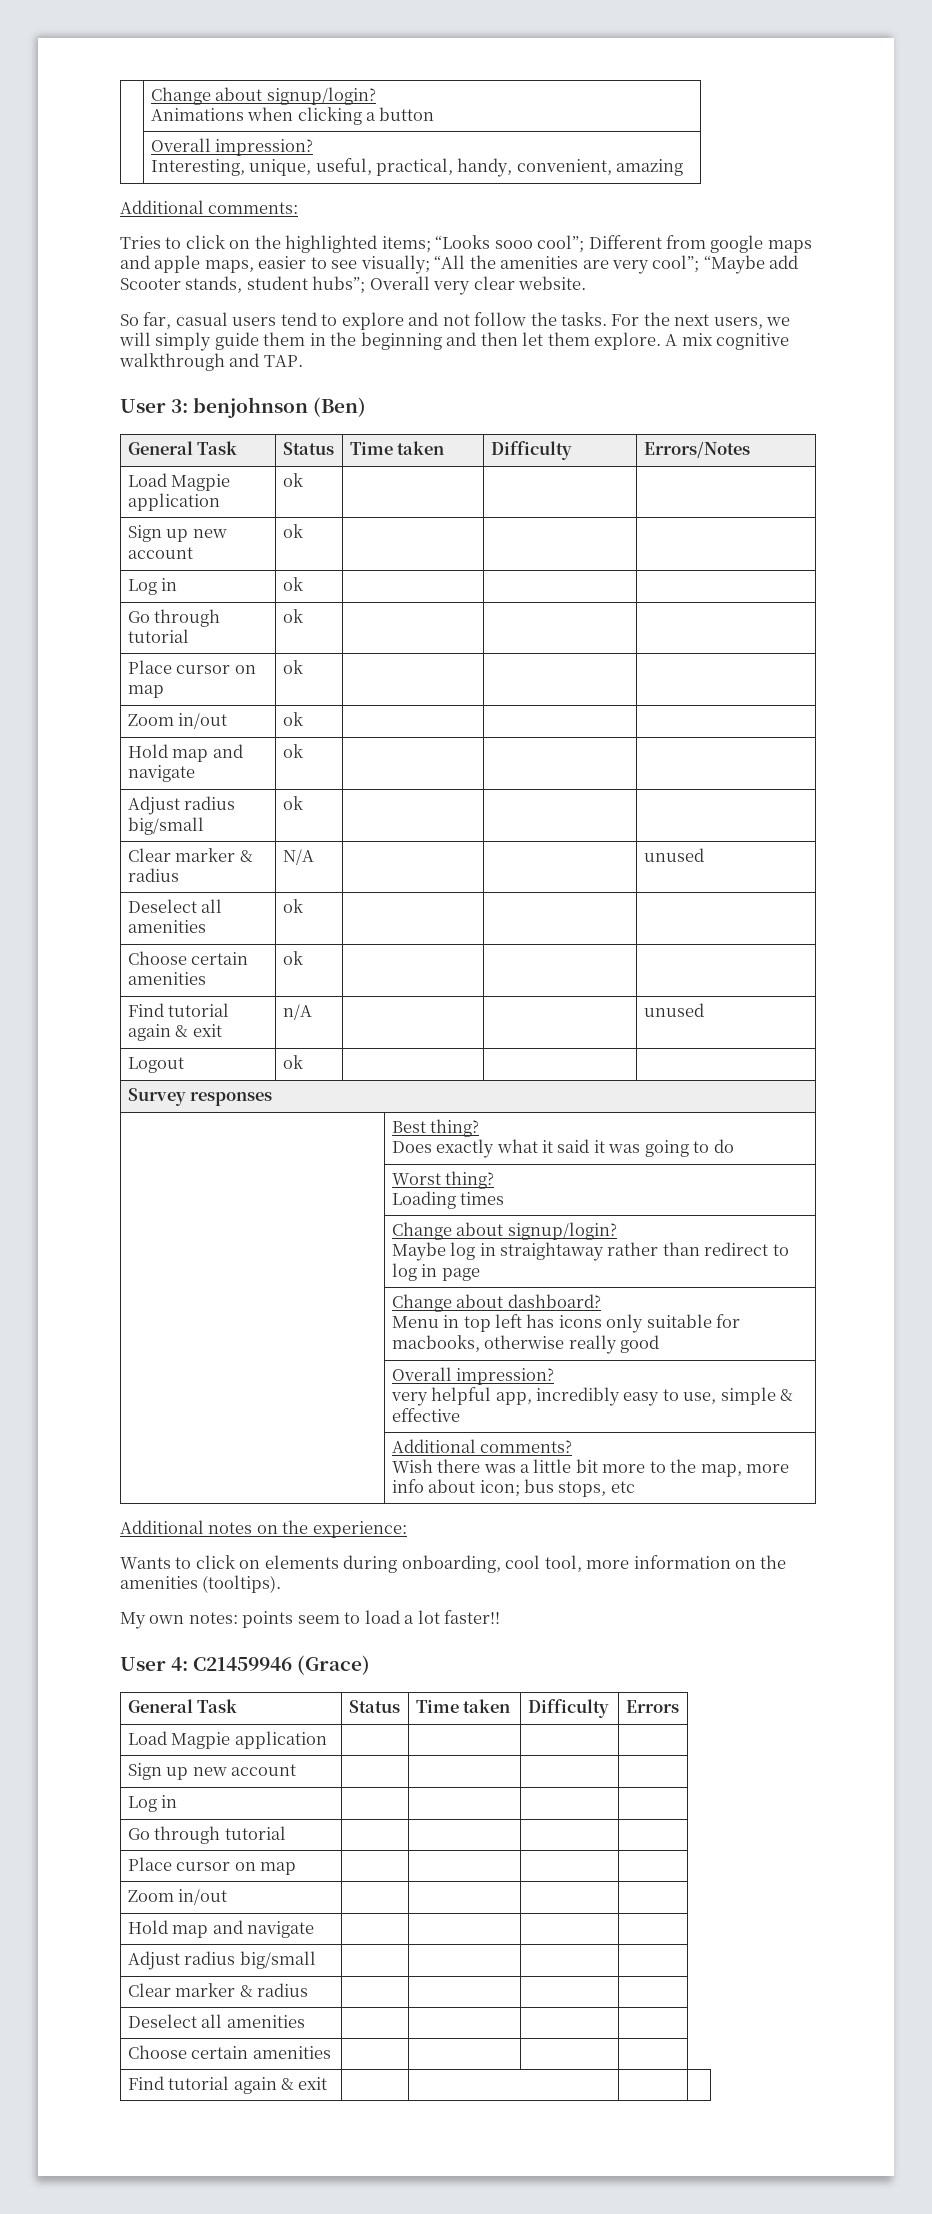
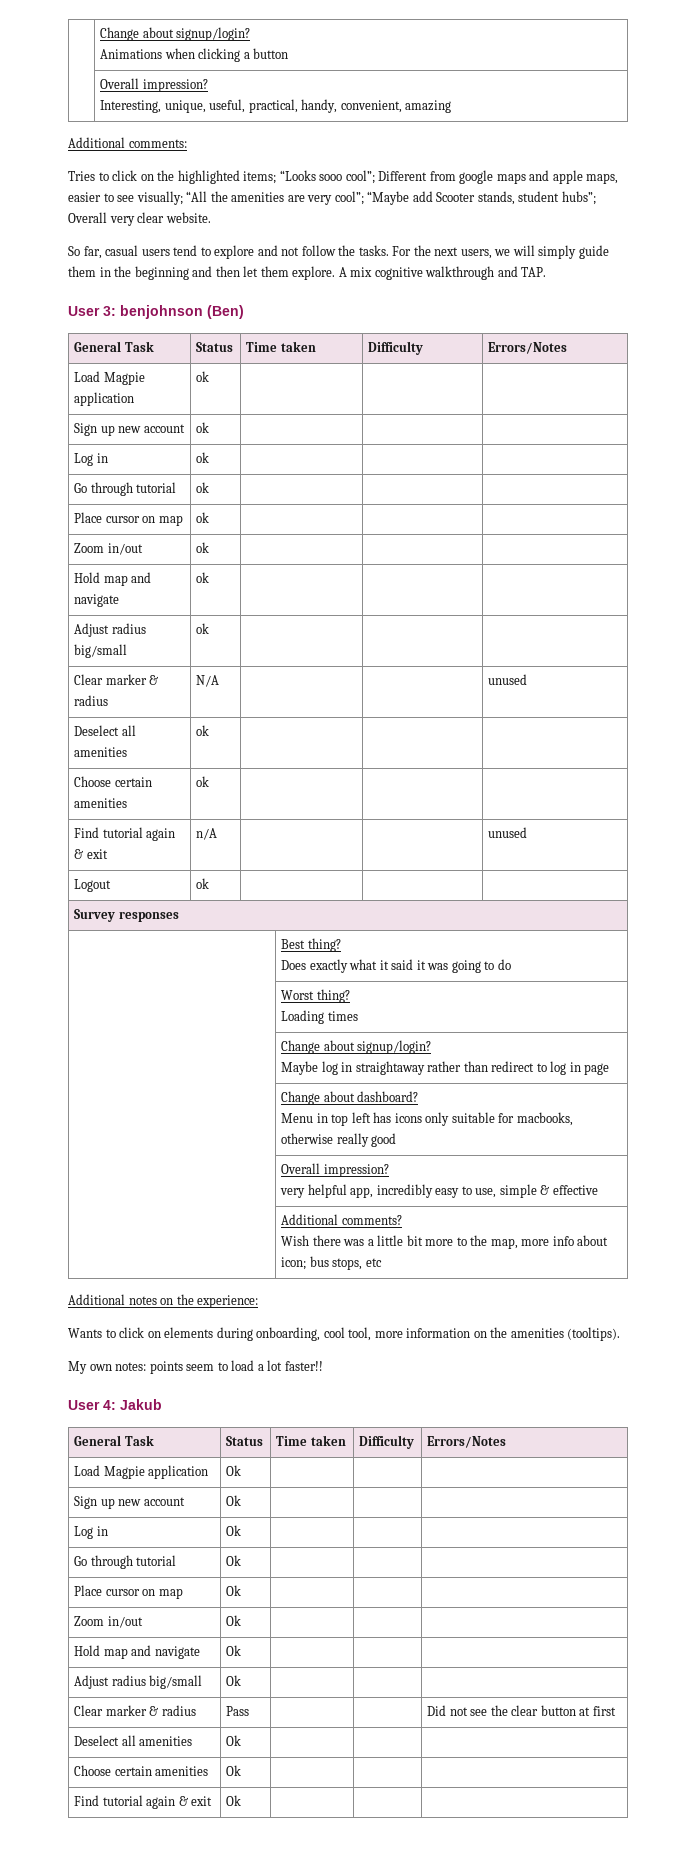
[193,1655,371,1675] [127,1699,238,1713] [348,1700,400,1713] [415,1699,511,1713] [527,1699,609,1718] [625,1700,679,1713] [127,1731,327,1749] [127,1763,296,1780] [127,1795,178,1812] [127,1826,286,1844] [127,1857,296,1875] [127,1889,228,1905] [127,1920,314,1938] [127,1951,316,1970] [127,1983,308,1997] [127,2014,305,2028] [127,2045,331,2059] [127,2076,328,2094] C21459946 (Grace) // General Task | Status | Time taken | Difficulty | Errors // Load Magpie application | | | | // Sign up new account | | | | // Log in | | | | // Go through tutorial | | | | // Place cursor on map | | | | // Zoom in/out | | | | // Hold map and navigate | | | | // Adjust radius big/small | | | | // Clear marker & radius | | | | // Deselect all amenities | | | | // Choose certain amenities | | | | // Find tutorial again & exit | -> [120,1399,162,1410] [74,1435,154,1446] [226,1436,264,1446] [276,1435,346,1446] [359,1435,415,1449] [427,1436,507,1448] [74,1465,209,1479] [226,1465,242,1476] [74,1496,185,1509] [226,1495,242,1506] [74,1526,108,1539] [226,1525,242,1536] [74,1555,177,1569] [226,1555,242,1566] [74,1585,183,1599] [226,1585,242,1596] [74,1616,143,1628] [226,1615,242,1626] [74,1645,200,1659] [226,1645,242,1656] [74,1675,203,1689] [226,1675,242,1686] [74,1705,196,1716] [226,1706,250,1716] [427,1705,616,1716] [74,1735,193,1746] [226,1735,242,1746] [74,1765,209,1776] [226,1765,242,1776] [74,1795,213,1809] [226,1795,242,1806] Jakub // General Task | Status | Time taken | Difficulty | Errors/Notes // Load Magpie application | Ok | | | // Sign up new account | Ok | | | // Log in | Ok | | | // Go through tutorial | Ok | | | // Place cursor on map | Ok | | | // Zoom in/out | Ok | | | // Hold map and navigate | Ok | | | // Adjust radius big/small | Ok | | | // Clear marker & radius | Pass | | | Did not see the clear button at first // Deselect all amenities | Ok | | | // Choose certain amenities | Ok | | | // Find tutorial again & exit | Ok

